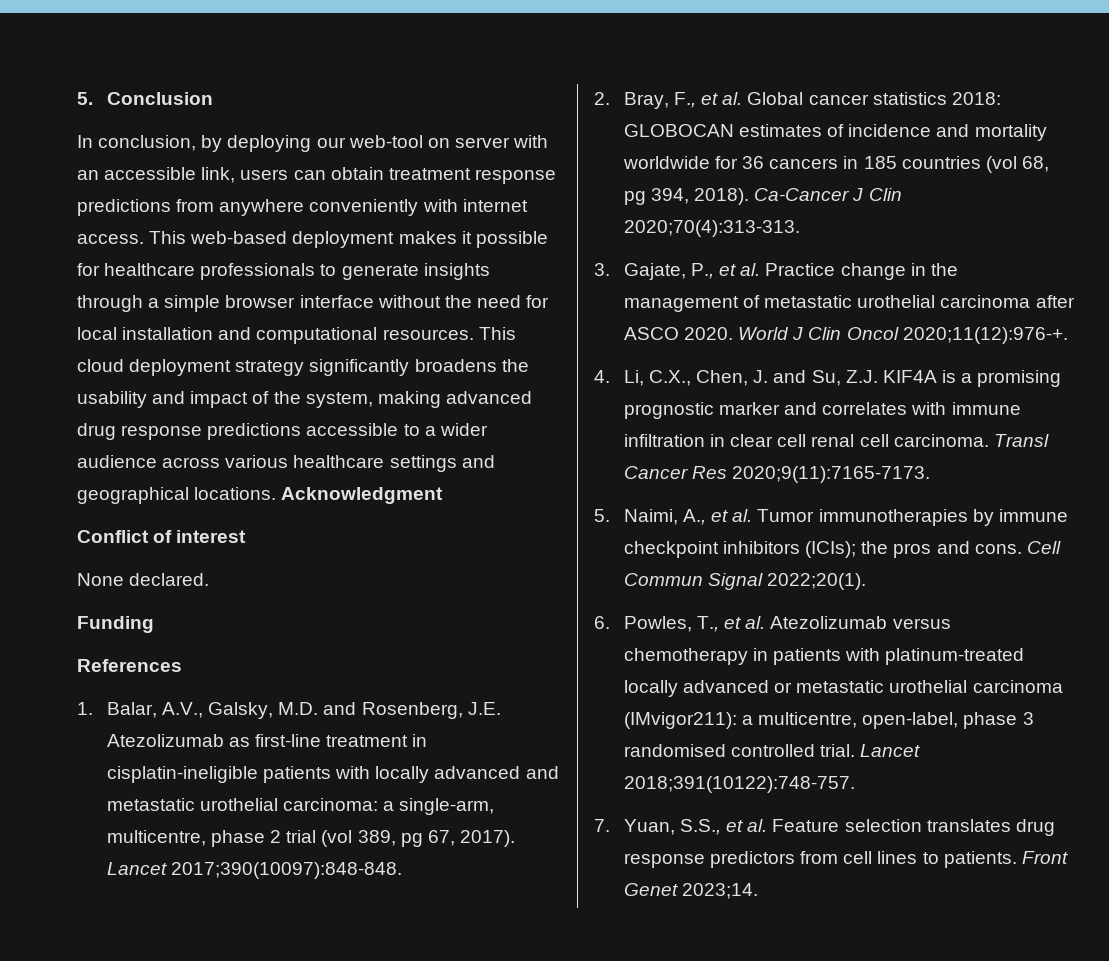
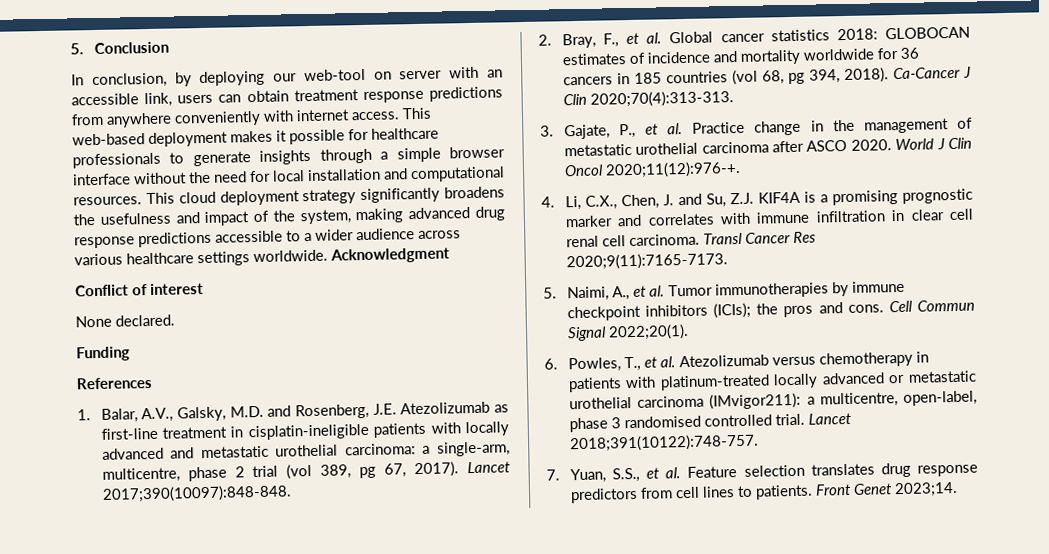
[77,391,147,408] usability -> [99,212,171,225] usefulness
[461,455,495,468] [77,487,277,504] and geographical locations. -> [253,249,328,263] worldwide.

